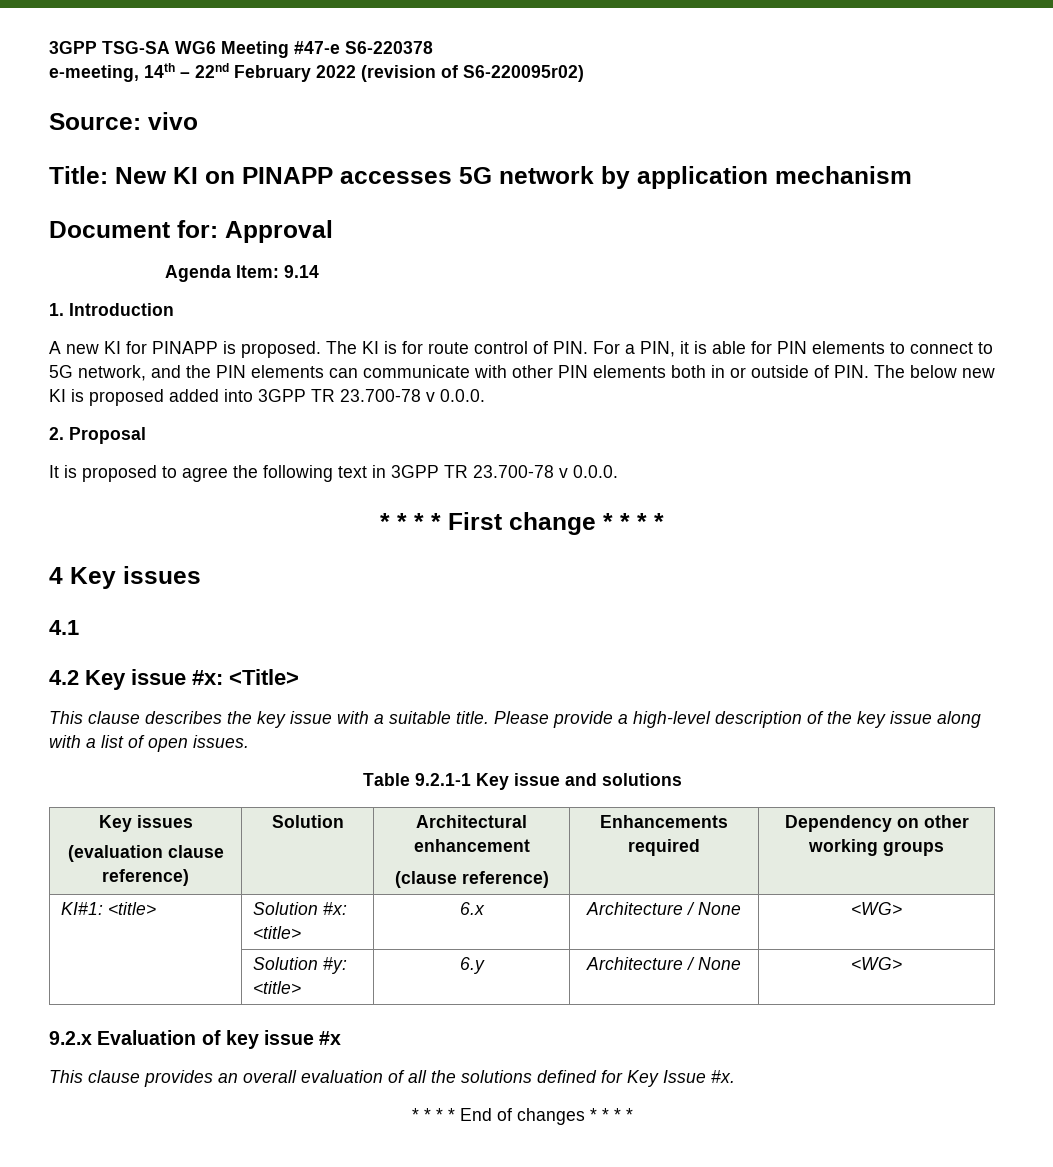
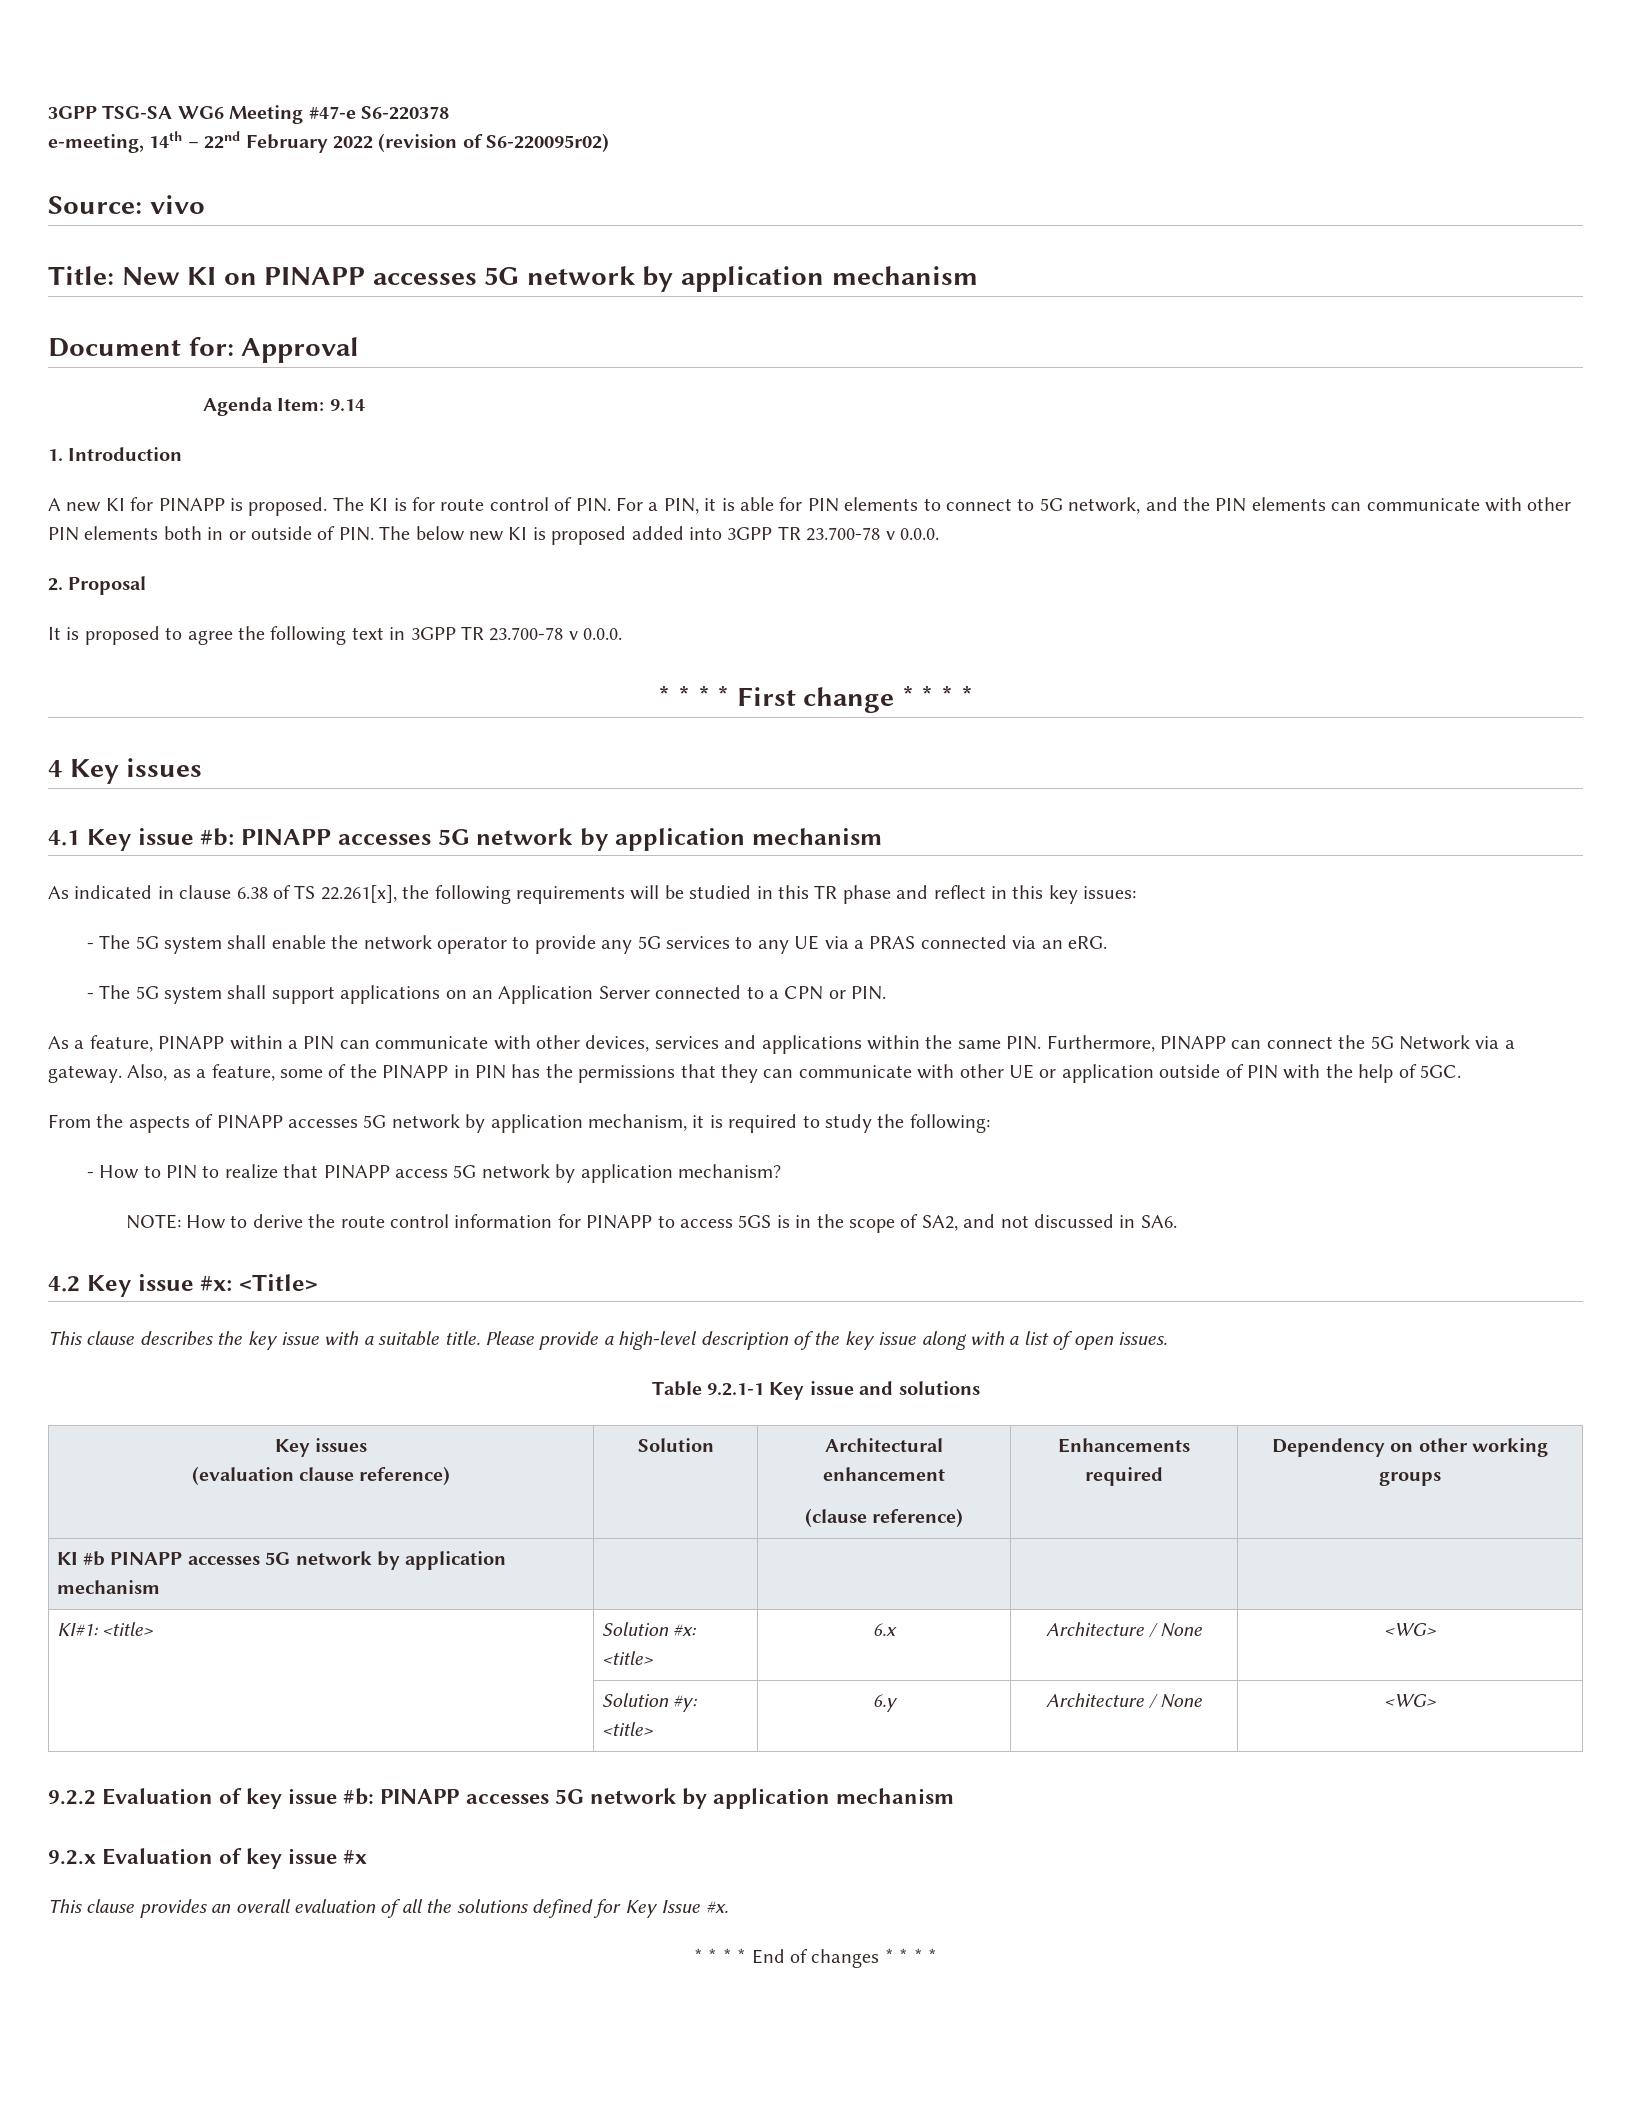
(79, 627) none -> [86,828,882,851] [48,885,1137,904] [86,935,1107,954] [86,985,887,1004] [48,1035,1515,1054] [48,1064,1462,1083] [48,1114,990,1133] [86,1164,781,1183] [125,1214,1177,1233] Key issue #b: PINAPP accesses 5G network by application mechanism // As indicated in clause 6.38 of TS 22.261[x], the following requirements will be studied in this TR phase and reflect in this key issues: // - The 5G system shall enable the network operator to provide any 5G services to any UE via a PRAS connected via an eRG. // - The 5G system shall support applications on an Application Server connected to a CPN or PIN. // As a feature, PINAPP within a PIN can communicate with other devices, services and applications within the same PIN. Furthermore, PINAPP can connect the 5G Network via a gateway. Also, as a feature, some of the PINAPP in PIN has the permissions that they can communicate with other UE or application outside of PIN with the help of 5GC. // From the aspects of PINAPP accesses 5G network by application mechanism, it is required to study the following: // - How to PIN to realize that PINAPP access 5G network by application mechanism? // NOTE: How to derive the route control information for PINAPP to access 5GS is in the scope of SA2, and not discussed in SA6.
(944, 848) none -> [56,1551,507,1570] [56,1580,160,1594] // KI #b PINAPP accesses 5G network by application mechanism | | | |
(902, 963) none -> [48,1788,954,1809] // 9.2.2 Evaluation of key issue #b: PINAPP accesses 5G network by application mechanism

